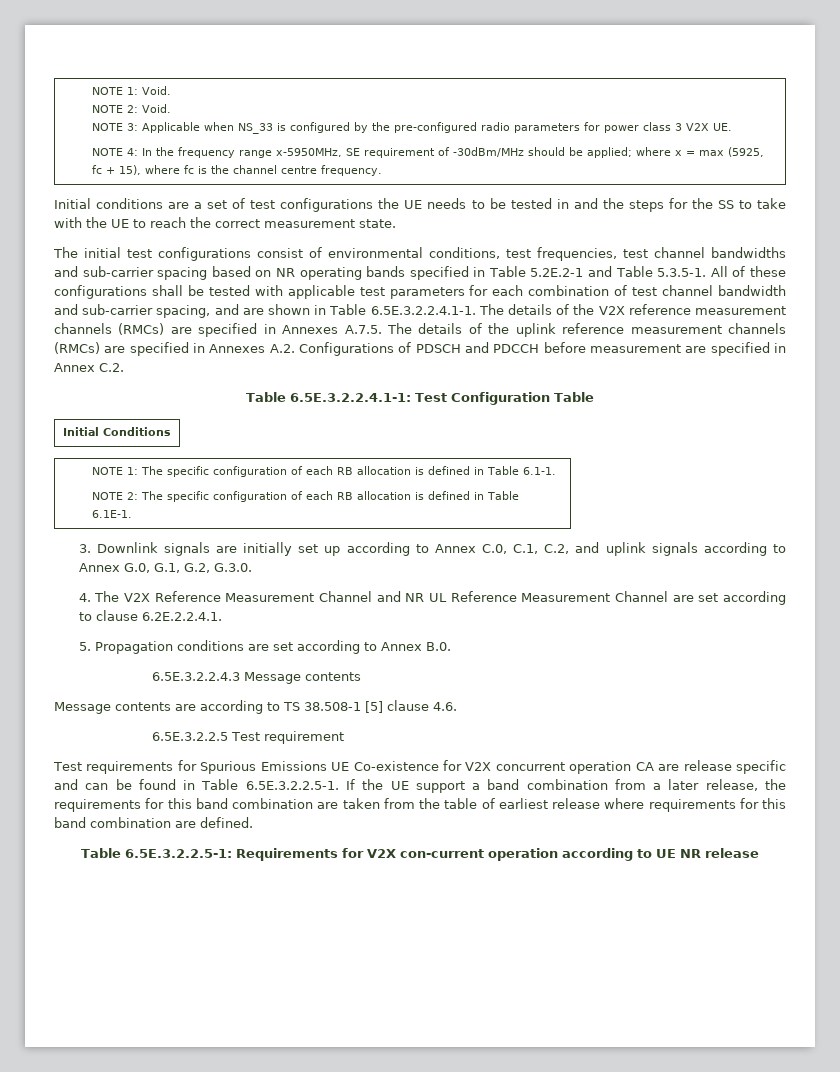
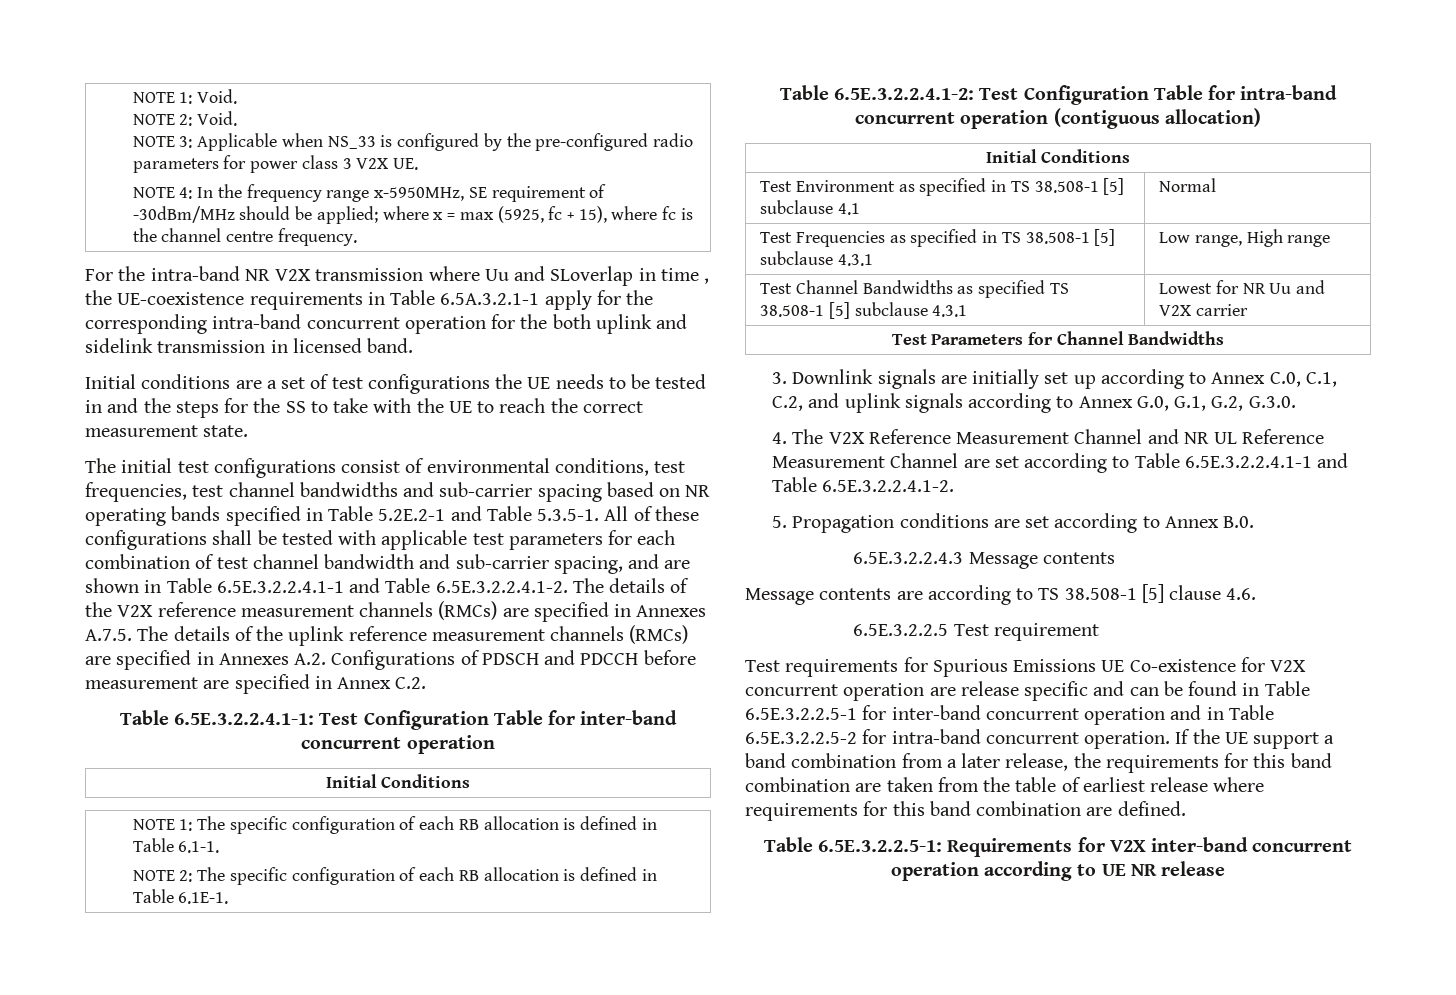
(382, 170) none -> [85,266,710,286] [85,290,654,310] [85,314,688,334] [85,338,414,353] // For the intra-band NR V2X transmission where Uu and SLoverlap in time , the UE-coexistence requirements in Table 6.5A.3.2.1-1 apply for the corresponding intra-band concurrent operation for the both uplink and sidelink transmission in licensed band.
[370,306,476,315] 6.5E.3.2.2.4.1-1. -> [216,578,568,593] 6.5E.3.2.2.4.1-1 and Table 6.5E.3.2.2.4.1-2.
(594, 397) none -> [548,710,678,725] [301,735,495,754] for inter-band concurrent operation
(132, 514) none -> [779,85,1338,105] [855,108,1261,129] [985,149,1131,163] [760,178,1125,196] [760,200,860,215] [1159,178,1217,192] [760,229,1116,247] [760,251,873,266] [1159,229,1331,247] [760,280,1069,298] [760,302,968,319] [1159,280,1326,294] [1159,304,1248,316] [891,331,1225,345] // Table 6.5E.3.2.2.4.1-2: Test Configuration Table for intra-band concurrent operation (contiguous allocation) // Initial Conditions // Test Environment as specified in TS 38.508-1 [5] subclause 4.1 | Normal // Test Frequencies as specified in TS 38.508-1 [5] subclause 4.3.1 | Low range, High range // Test Channel Bandwidths as specified TS 38.508-1 [5] subclause 4.3.1 | Lowest for NR Uu and V2X carrier // Test Parameters for Channel Bandwidths
[95,610,222,621] clause 6.2E.2.2.4.1. -> [1134,453,1349,468] [772,477,955,492] Table 6.5E.3.2.2.4.1-1 and Table 6.5E.3.2.2.4.1-2.
[635,762,654,771] CA -> (925, 692) none
[245,781,339,790] 6.5E.3.2.2.5-1. -> [745,705,1274,725] [745,729,1171,749] 6.5E.3.2.2.5-1 for inter-band concurrent operation and in Table 6.5E.3.2.2.5-2 for intra-band concurrent operation.
[399,849,484,858] con-current -> [1151,837,1353,852] inter-band concurrent

